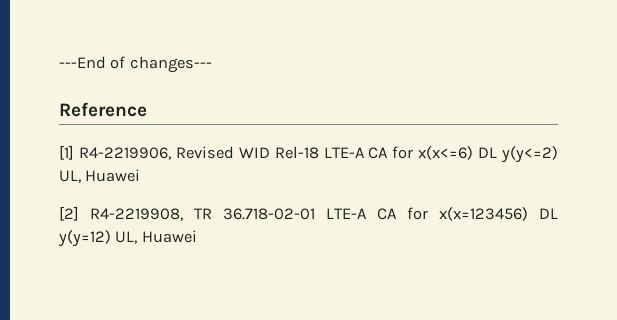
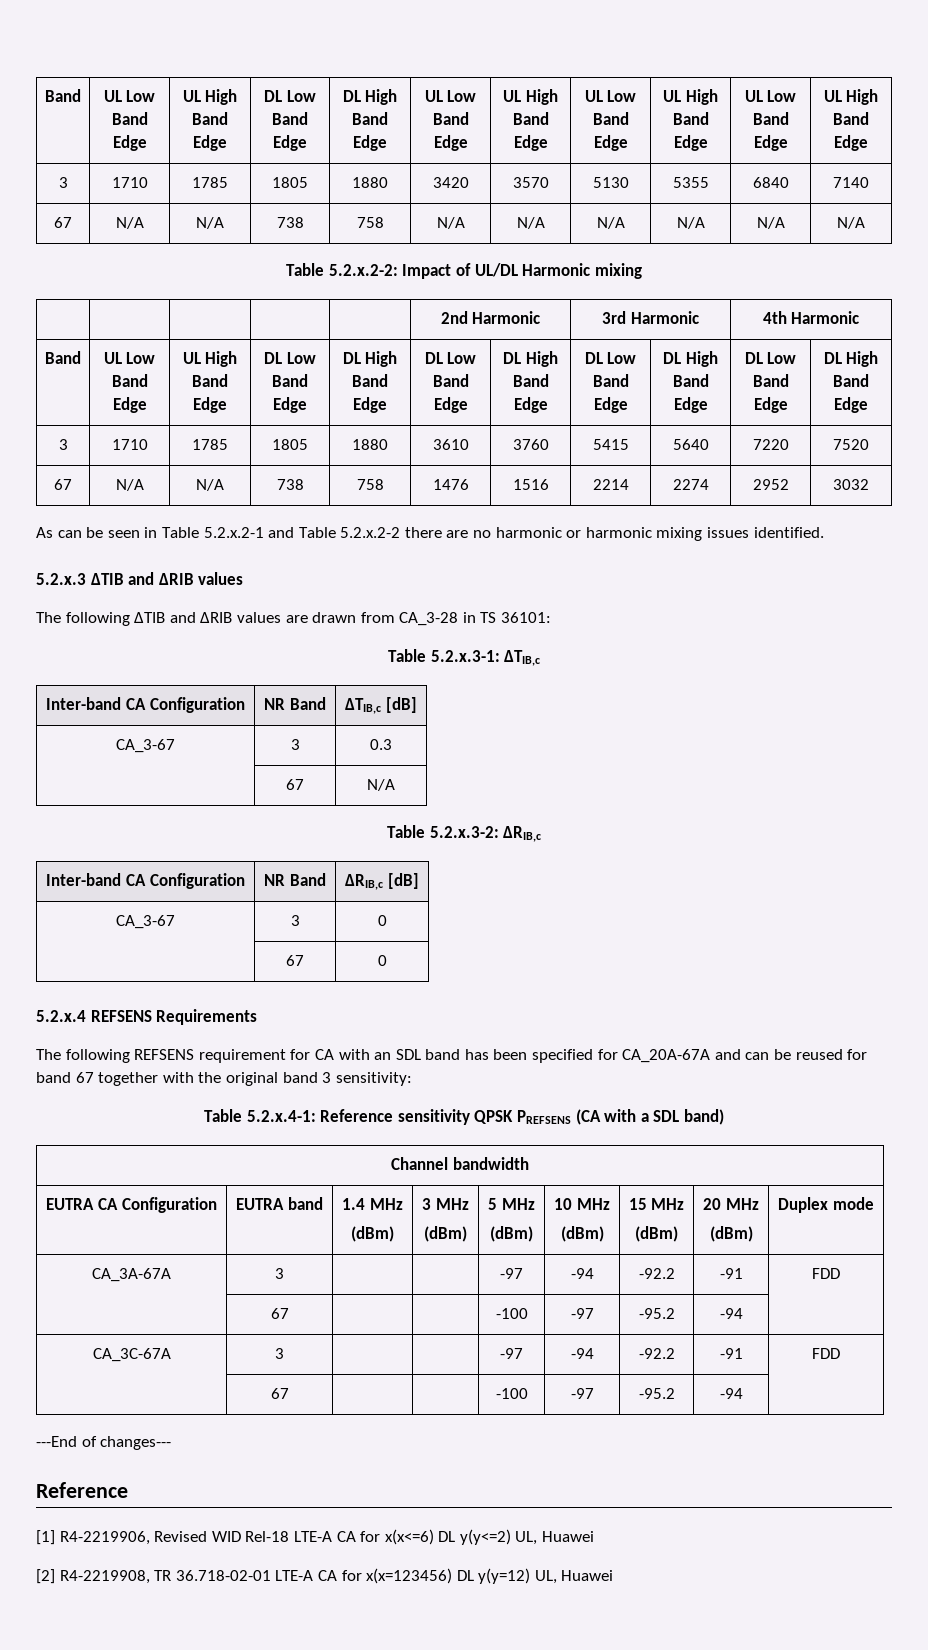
(59, 62) none -> [45,89,81,102] [103,90,156,102] [111,112,148,125] [112,135,147,151] [182,89,238,105] [192,112,228,125] [193,135,227,151] [264,90,316,102] [272,112,308,125] [273,135,307,151] [342,89,398,105] [352,112,388,125] [353,135,387,151] [424,90,477,102] [432,112,469,125] [433,135,468,151] [503,89,558,105] [512,112,549,125] [513,135,548,151] [584,90,637,102] [592,112,629,125] [593,135,628,151] [663,89,718,105] [672,112,709,125] [673,135,708,151] [744,90,797,102] [752,112,789,125] [753,135,788,151] [823,89,879,105] [833,112,869,125] [834,135,868,151] [58,177,68,188] [111,177,148,188] [192,177,228,188] [272,177,308,188] [352,177,388,188] [432,177,469,188] [512,177,549,188] [592,177,629,188] [672,177,709,188] [752,177,789,188] [833,177,869,188] [54,217,72,228] [115,217,144,229] [196,217,224,229] [276,217,304,228] [356,217,384,228] [436,217,465,229] [516,217,545,229] [596,217,625,229] [676,217,705,229] [756,217,785,229] [837,217,865,229] [286,263,642,279] [440,311,541,324] [602,311,699,324] [762,311,860,324] [45,351,81,364] [103,352,156,364] [111,374,148,387] [112,397,147,413] [182,351,238,367] [192,374,228,387] [193,397,227,413] [264,352,316,364] [272,374,308,387] [273,397,307,413] [342,351,398,367] [352,374,388,387] [353,397,387,413] [424,352,477,364] [432,374,469,387] [433,397,468,413] [503,351,558,367] [512,374,549,387] [513,397,548,413] [584,352,637,364] [592,374,629,387] [593,397,628,413] [663,351,718,367] [672,374,709,387] [673,397,708,413] [744,352,797,364] [752,374,789,387] [753,397,788,413] [823,351,879,367] [833,374,869,387] [834,397,868,413] [58,439,68,450] [111,439,148,450] [192,439,228,450] [272,439,308,450] [352,439,388,450] [432,439,469,450] [512,439,549,450] [592,439,629,450] [672,439,709,450] [752,439,789,450] [833,439,869,450] [54,479,72,490] [115,479,144,491] [196,479,224,491] [276,479,304,490] [356,479,384,490] [432,479,469,490] [512,479,549,490] [592,479,629,490] [672,479,709,490] [752,479,789,490] [833,479,869,490] [36,527,824,541] [36,572,244,585] [36,612,552,626] [387,649,541,666] [46,697,245,713] [264,697,326,710] [345,697,417,714] [116,739,175,753] [290,739,300,750] [370,739,392,750] [286,779,304,790] [367,779,395,791] [386,825,542,842] [46,873,245,889] [264,873,326,886] [345,873,419,890] [116,915,175,929] [290,915,300,926] [377,915,387,926] [286,955,304,966] [377,955,387,966] [36,1009,258,1025] [36,1049,868,1063] [36,1072,412,1086] [204,1109,724,1125] [391,1157,529,1170] [46,1197,217,1213] [236,1197,323,1210] [342,1198,403,1210] [351,1226,394,1242] [422,1198,469,1210] [424,1226,467,1242] [488,1198,535,1210] [490,1226,533,1242] [554,1198,610,1210] [560,1226,604,1242] [628,1198,685,1210] [635,1226,678,1242] [703,1198,759,1210] [709,1226,753,1242] [778,1197,874,1213] [92,1268,171,1282] [275,1268,284,1279] [500,1268,523,1279] [570,1268,594,1279] [638,1268,675,1279] [719,1268,743,1279] [812,1268,840,1279] [270,1308,289,1319] [495,1308,528,1319] [570,1308,594,1319] [638,1308,675,1319] [719,1308,743,1319] [92,1348,171,1362] [275,1348,284,1359] [500,1348,523,1359] [570,1348,594,1359] [638,1348,675,1359] [719,1348,743,1359] [812,1348,840,1359] [270,1388,289,1399] [495,1388,528,1399] [570,1388,594,1399] [638,1388,675,1399] [719,1388,743,1399] Band | UL Low Band Edge | UL High Band Edge | DL Low Band Edge | DL High Band Edge | UL Low Band Edge | UL High Band Edge | UL Low Band Edge | UL High Band Edge | UL Low Band Edge | UL High Band Edge // 3 | 1710 | 1785 | 1805 | 1880 | 3420 | 3570 | 5130 | 5355 | 6840 | 7140 // 67 | N/A | N/A | 738 | 758 | N/A | N/A | N/A | N/A | N/A | N/A // Table 5.2.x.2-2: Impact of UL/DL Harmonic mixing // | | | | | 2nd Harmonic | 3rd Harmonic | 4th Harmonic // Band | UL Low Band Edge | UL High Band Edge | DL Low Band Edge | DL High Band Edge | DL Low Band Edge | DL High Band Edge | DL Low Band Edge | DL High Band Edge | DL Low Band Edge | DL High Band Edge // 3 | 1710 | 1785 | 1805 | 1880 | 3610 | 3760 | 5415 | 5640 | 7220 | 7520 // 67 | N/A | N/A | 738 | 758 | 1476 | 1516 | 2214 | 2274 | 2952 | 3032 // As can be seen in Table 5.2.x.2-1 and Table 5.2.x.2-2 there are no harmonic or harmonic mixing issues identified. // 5.2.x.3 ∆TIB and ∆RIB values // The following ∆TIB and ∆RIB values are drawn from CA_3-28 in TS 36101: // Table 5.2.x.3-1: ΔTIB,c // Inter-band CA Configuration | NR Band | ΔTIB,c [dB] // CA_3-67 | 3 | 0.3 // | 67 | N/A // Table 5.2.x.3-2: ΔRIB,c // Inter-band CA Configuration | NR Band | ΔRIB,c [dB] // CA_3-67 | 3 | 0 // | 67 | 0 // 5.2.x.4 REFSENS Requirements // The following REFSENS requirement for CA with an SDL band has been specified for CA_20A-67A and can be reused for band 67 together with the original band 3 sensitivity: // Table 5.2.x.4-1: Reference sensitivity QPSK PREFSENS (CA with a SDL band) // Channel bandwidth // EUTRA CA Configuration | EUTRA band | 1.4 MHz // (dBm) | 3 MHz // (dBm) | 5 MHz // (dBm) | 10 MHz // (dBm) | 15 MHz // (dBm) | 20 MHz // (dBm) | Duplex mode // CA_3A-67A | 3 | | | -97 | -94 | -92.2 | -91 | FDD // | 67 | | | -100 | -97 | -95.2 | -94 | // CA_3C-67A | 3 | | | -97 | -94 | -92.2 | -91 | FDD // | 67 | | | -100 | -97 | -95.2 | -94 | //

